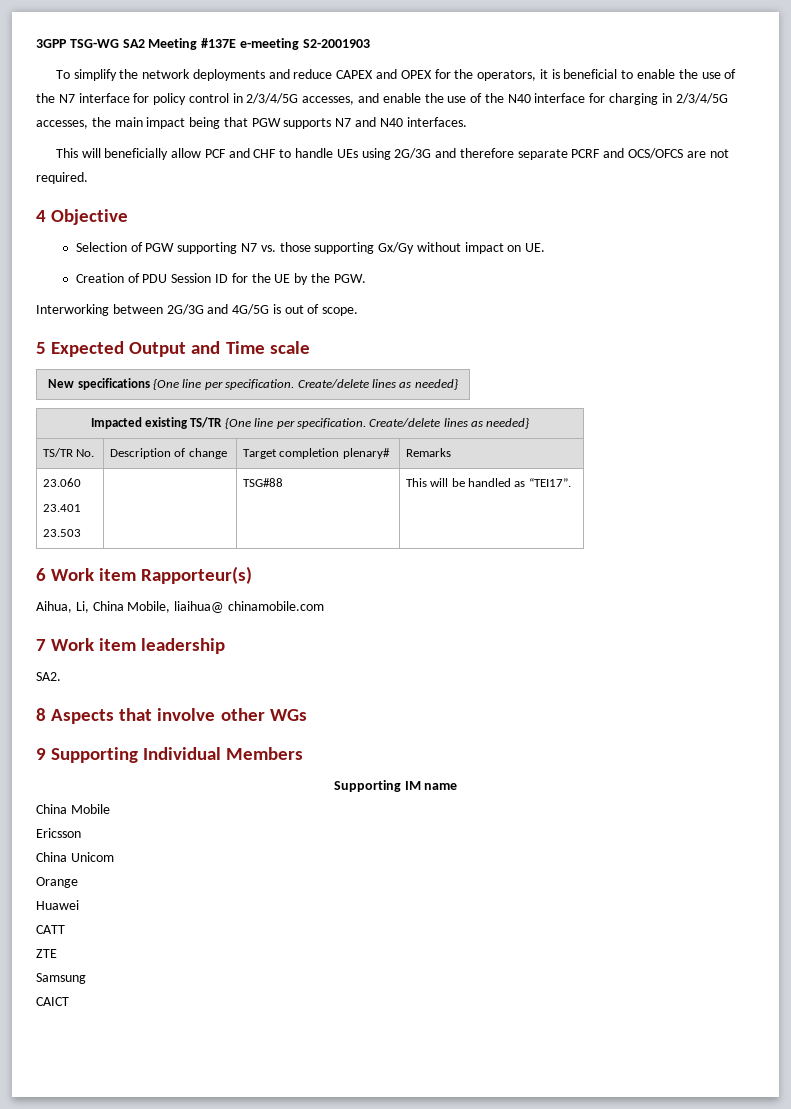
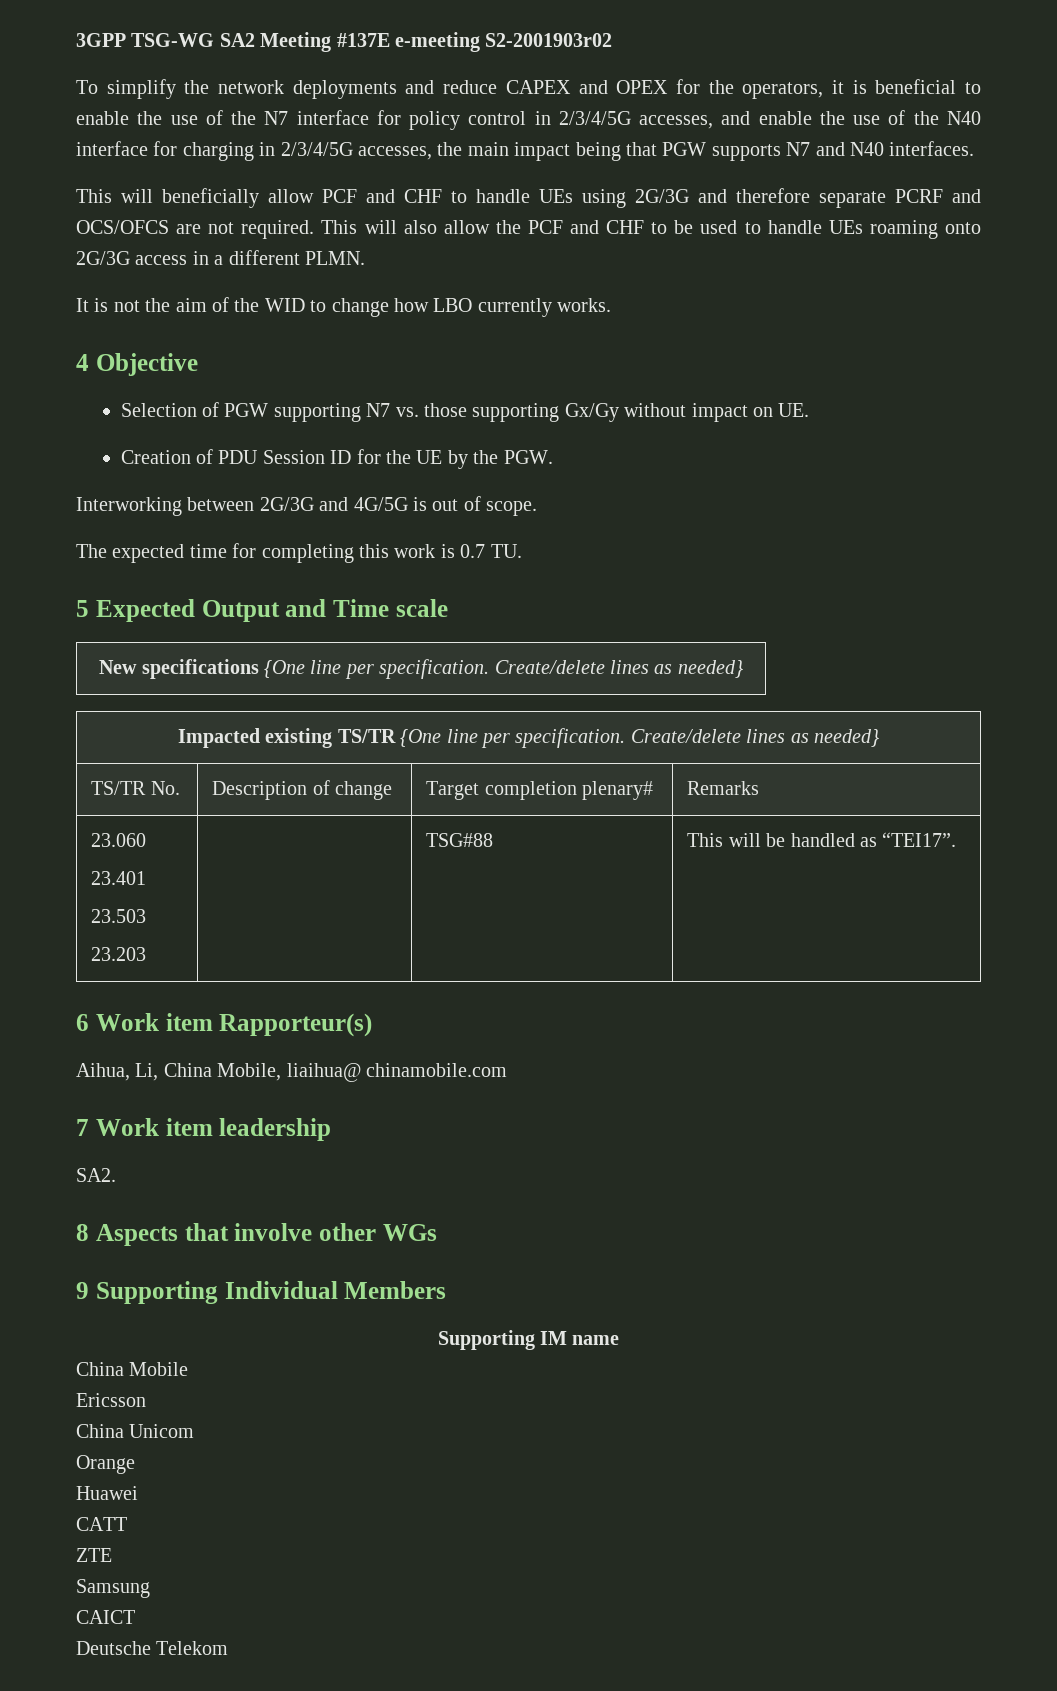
[302,39,370,48] S2-2001903 -> [485,33,613,47] S2-2001903r02
(88, 178) none -> [321,220,981,239] [76,250,365,265] [76,297,612,317] This will also allow the PCF and CHF to be used to handle UEs roaming onto 2G/3G access in a different PLMN. // It is not the aim of the WID to change how LBO currently works.
(359, 311) none -> [76,543,522,563] // The expected time for completing this work is 0.7 TU.
(81, 533) none -> [91,947,147,961] // 23.203
(69, 1001) none -> [76,1641,229,1655] // Deutsche Telekom

